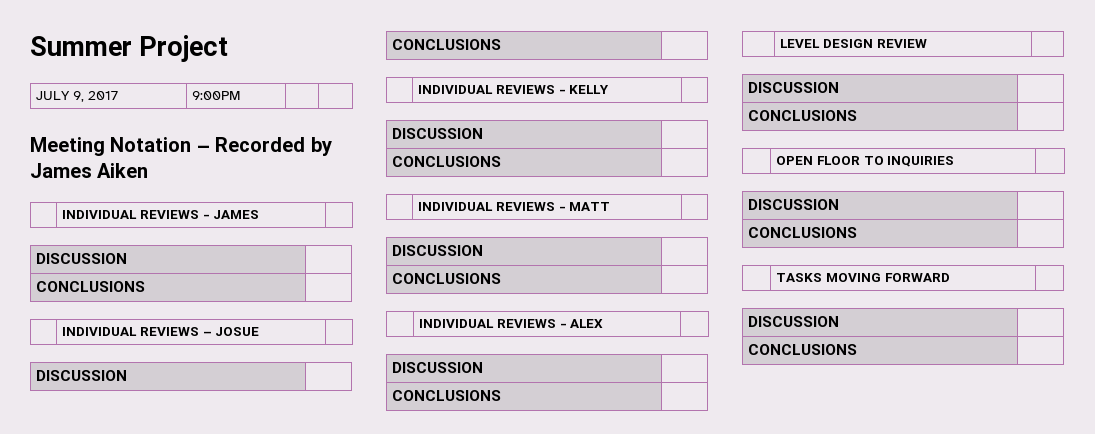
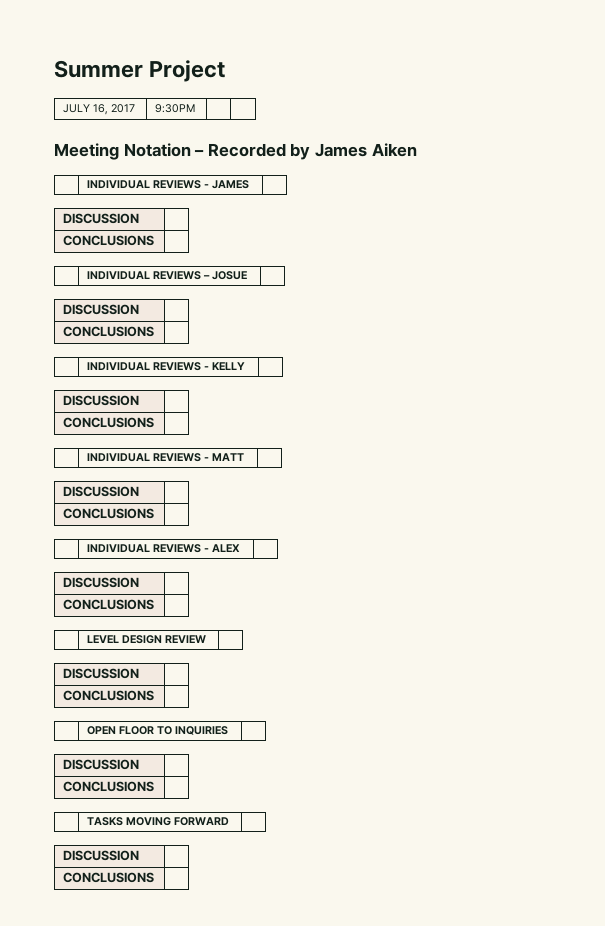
[73,91,85,102] 9, -> [93,104,109,115] 16,
[192,91,241,100] 9:00PM -> [155,104,196,113] 9:30PM

